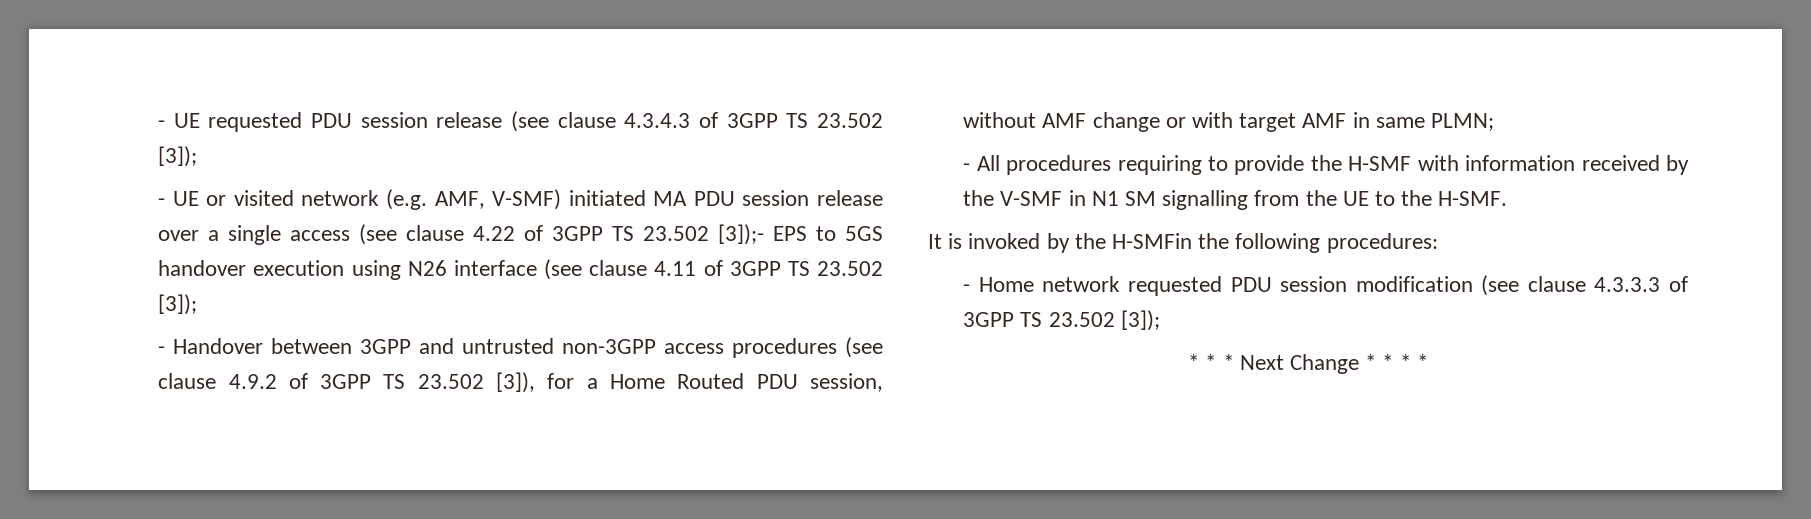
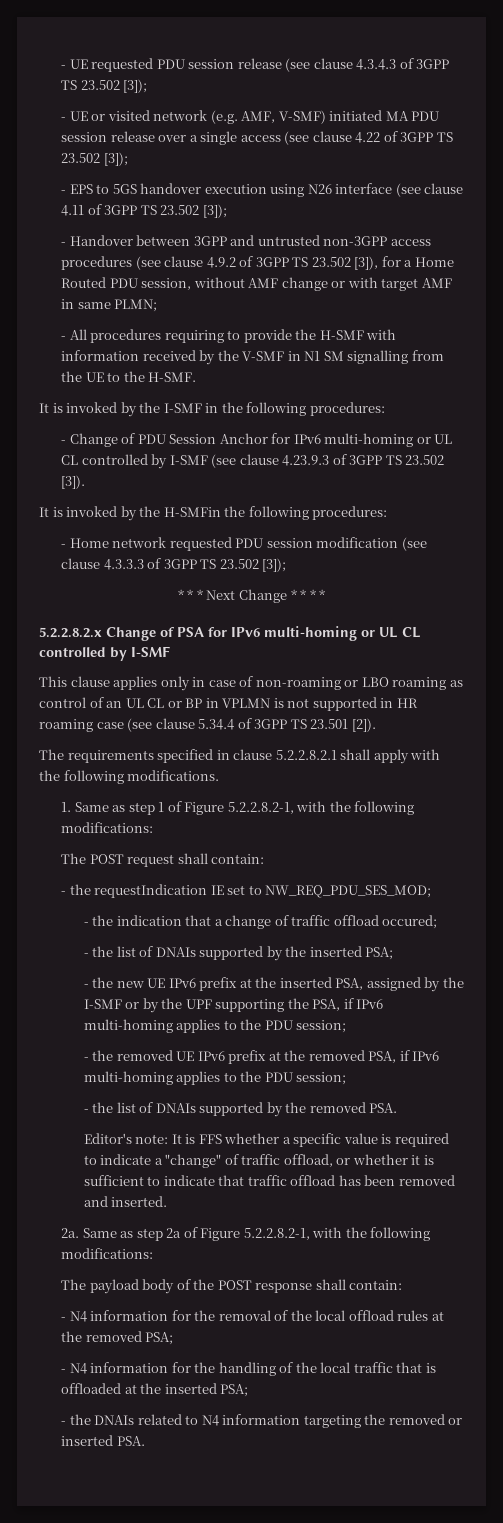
[718,224,765,245] [3]);- -> [103,152,128,166] [61,190,67,194] [3]); // -
(1508, 198) none -> [39,402,385,417] [61,433,453,447] [61,454,445,469] [61,475,86,489] // It is invoked by the I-SMF in the following procedures: // - Change of PDU Session Anchor for IPv6 multi-homing or UL CL controlled by I-SMF (see clause 4.23.9.3 of 3GPP TS 23.502 [3]).
(1428, 362) none -> [39,626,421,641] [39,646,170,661] [39,676,463,691] [39,697,418,711] [39,718,376,732] [39,749,441,764] [39,770,220,784] [61,801,415,815] [61,822,154,833] [61,853,265,867] [61,884,432,898] [83,915,438,929] [83,946,394,961] [83,977,464,992] [83,998,384,1013] [83,1019,347,1033] [83,1050,440,1064] [83,1071,347,1085] [83,1102,398,1117] [83,1133,449,1147] [83,1154,434,1168] [83,1175,455,1186] [83,1196,168,1207] [61,1227,431,1241] [61,1248,154,1259] [61,1279,403,1294] [61,1310,444,1322] [61,1331,174,1345] [61,1362,436,1376] [61,1383,249,1397] [61,1414,463,1428] [61,1435,145,1446] // 5.2.2.8.2.x Change of PSA for IPv6 multi-homing or UL CL controlled by I-SMF // This clause applies only in case of non-roaming or LBO roaming as control of an UL CL or BP in VPLMN is not supported in HR roaming case (see clause 5.34.4 of 3GPP TS 23.501 [2]). // The requirements specified in clause 5.2.2.8.2.1 shall apply with the following modifications. // 1. Same as step 1 of Figure 5.2.2.8.2-1, with the following modifications: // The POST request shall contain: // - the requestIndication IE set to NW_REQ_PDU_SES_MOD; // - the indication that a change of traffic offload occured; // - the list of DNAIs supported by the inserted PSA; // - the new UE IPv6 prefix at the inserted PSA, assigned by the I-SMF or by the UPF supporting the PSA, if IPv6 multi-homing applies to the PDU session; // - the removed UE IPv6 prefix at the removed PSA, if IPv6 multi-homing applies to the PDU session; // - the list of DNAIs supported by the removed PSA. // Editor's note: It is FFS whether a specific value is required to indicate a "change" of traffic offload, or whether it is sufficient to indicate that traffic offload has been removed and inserted. // 2a. Same as step 2a of Figure 5.2.2.8.2-1, with the following modifications: // The payload body of the POST response shall contain: // - N4 information for the removal of the local offload rules at the removed PSA; // - N4 information for the handling of the local traffic that is offloaded at the inserted PSA; // - the DNAIs related to N4 information targeting the removed or inserted PSA.

